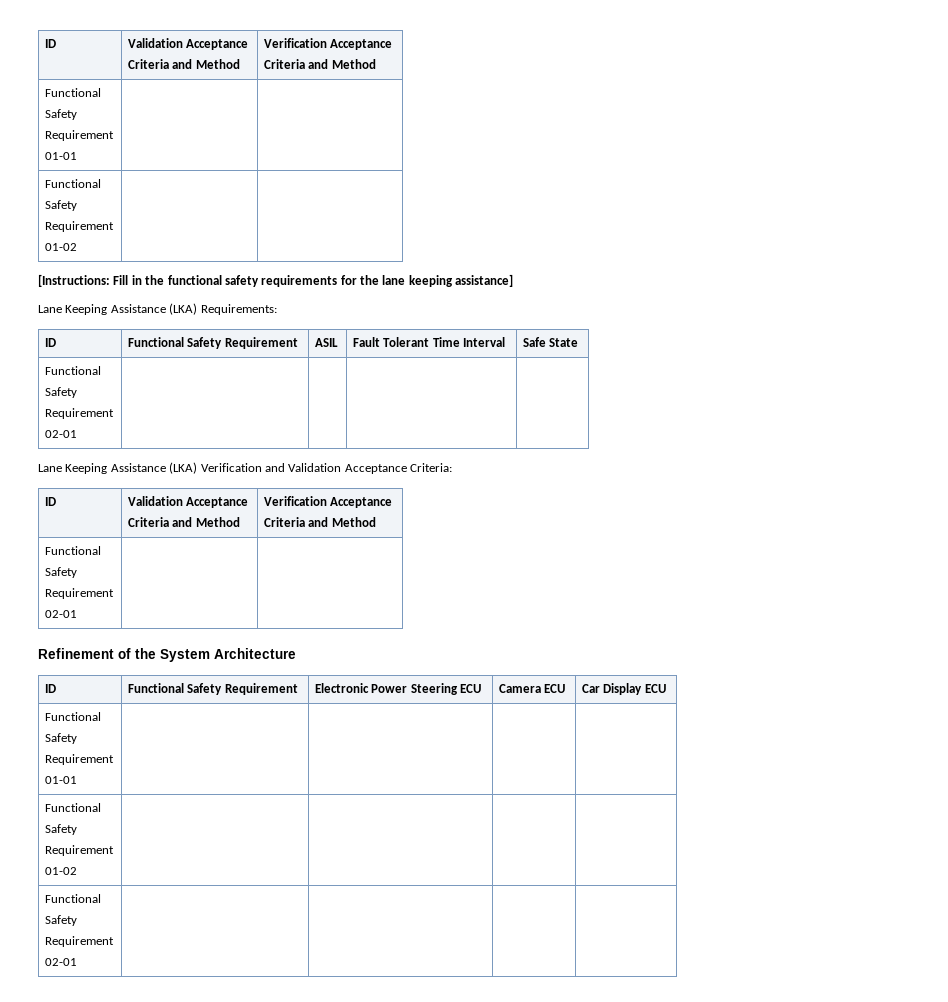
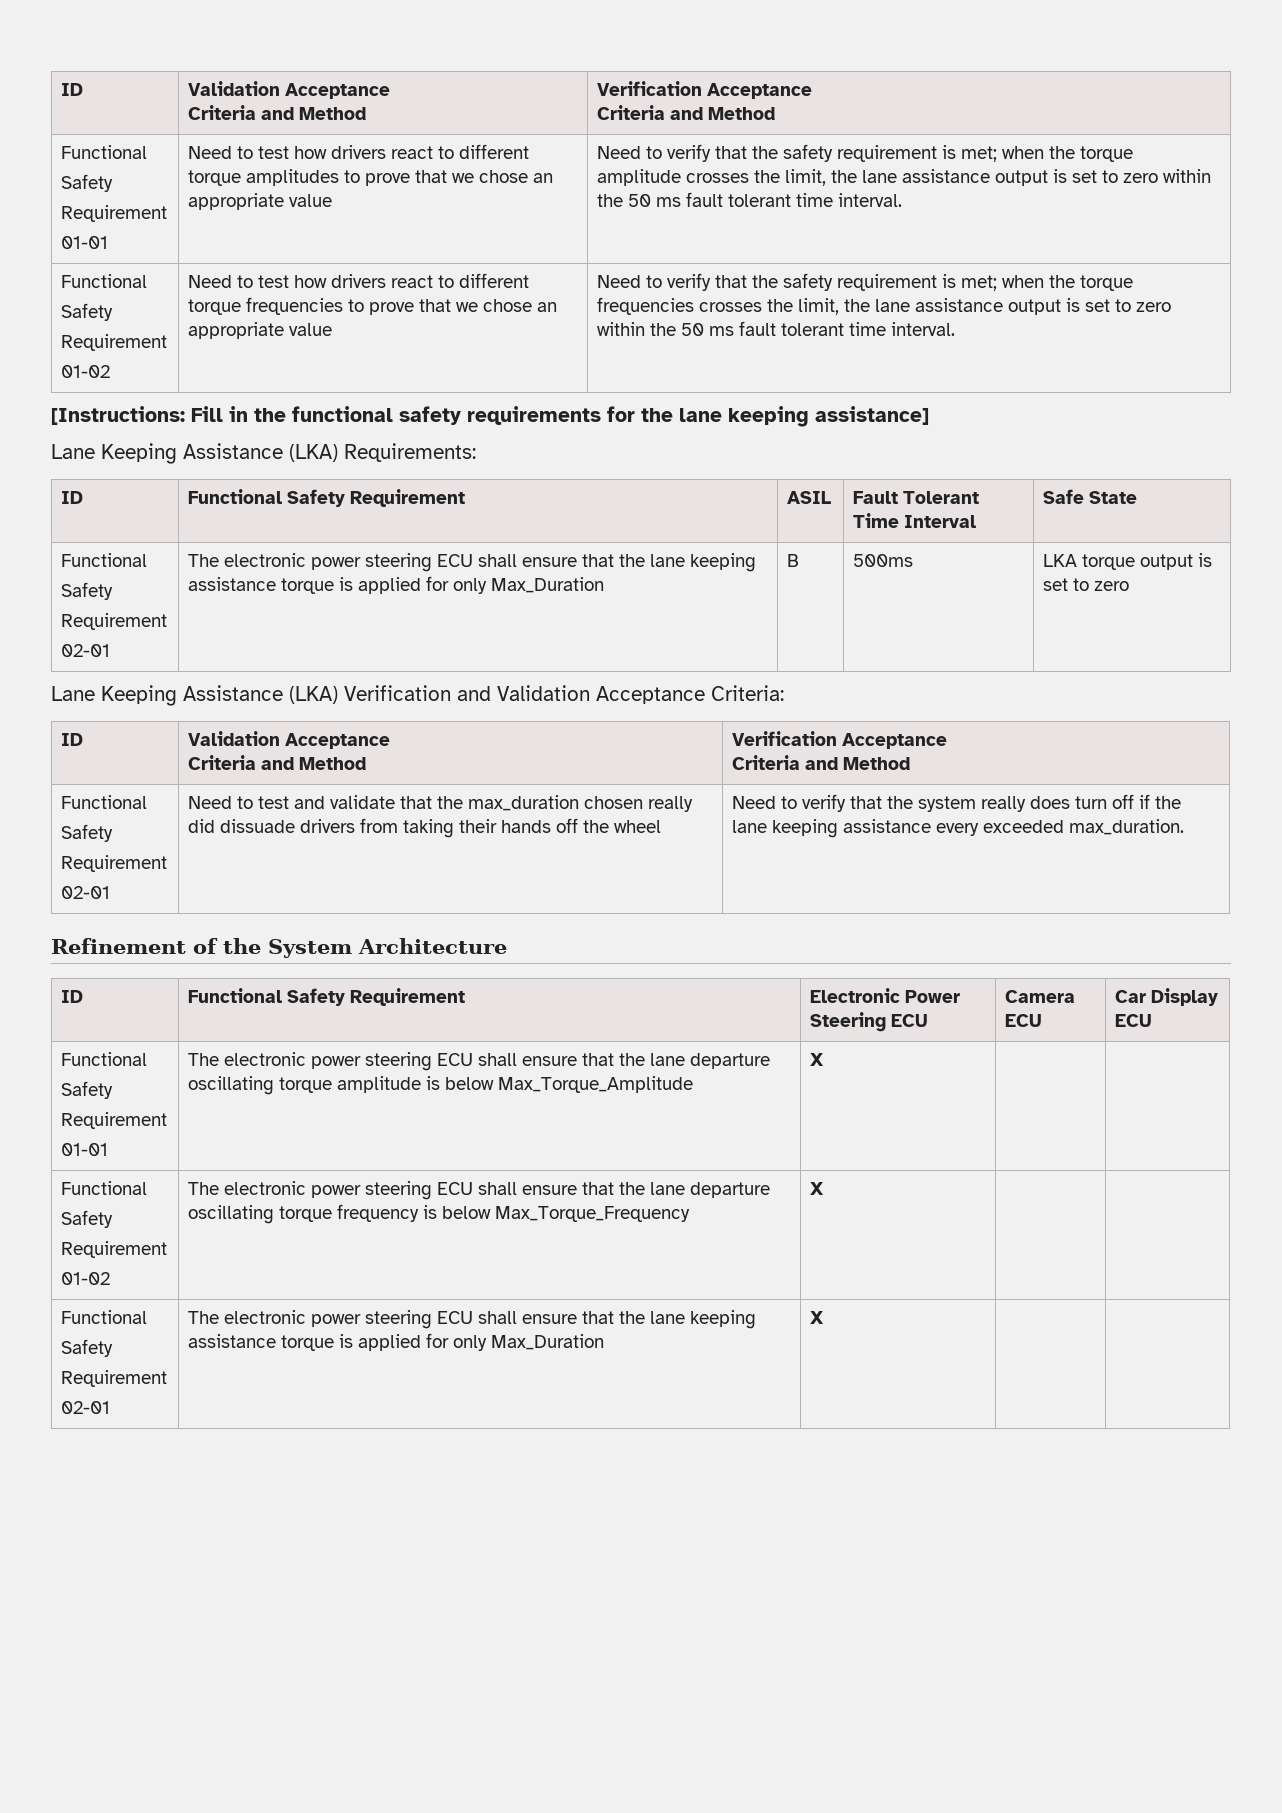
[45,179,102,188] [45,200,78,211] [45,221,115,232] [45,243,78,251] | // Functional // Safety // Requirement // 01-02 | | -> [188,144,530,159] [188,169,554,186] [188,193,333,210] [597,144,1134,162] [597,169,1212,186] [597,192,903,207] [61,274,148,288] [61,303,114,321] [61,334,168,351] [61,365,111,378] [188,273,530,288] [188,297,558,315] [188,322,333,339] [597,273,1134,291] [597,297,1172,315] [597,321,956,336] Need to test how drivers react to different torque amplitudes to prove that we chose an appropriate value | Need to verify that the safety requirement is met; when the torque amplitude crosses the limit, the lane assistance output is set to zero within the 50 ms fault tolerant time interval. // Functional // Safety // Requirement // 01-02 | Need to test how drivers react to different torque frequencies to prove that we chose an appropriate value | Need to verify that the safety requirement is met; when the torque frequencies crosses the limit, the lane assistance output is set to zero within the 50 ms fault tolerant time interval.
(78, 434) | | | -> [188,553,757,572] [188,576,605,594] [787,554,800,567] [853,554,914,567] [1043,553,1213,570] [1043,578,1130,591] The electronic power steering ECU shall ensure that the lane keeping assistance torque is applied for only Max_Duration | B | 500ms | LKA torque output is set to zero
(78, 614) | -> [188,795,694,812] [188,818,662,838] [732,794,1182,812] [732,819,1185,838] Need to test and validate that the max_duration chosen really did dissuade drivers from taking their hands off the wheel | Need to verify that the system really does turn off if the lane keeping assistance every exceeded max_duration.
[45,803,102,812] [45,824,78,835] [45,845,115,856] [45,867,78,875] [45,894,102,903] [45,915,78,926] [45,936,115,947] [45,958,78,966] | | | // Functional // Safety // Requirement // 01-02 | | | | // Functional // Safety // Requirement // 02-01 | | -> [188,1052,771,1071] [188,1076,694,1095] [810,1053,825,1066] [61,1181,148,1195] [61,1210,114,1228] [61,1241,168,1258] [61,1272,111,1285] [188,1181,771,1200] [188,1204,691,1224] [810,1182,825,1195] [61,1310,148,1324] [61,1339,114,1357] [61,1370,168,1387] [61,1401,111,1414] [188,1310,757,1329] [188,1333,605,1351] [810,1311,825,1324] The electronic power steering ECU shall ensure that the lane departure oscillating torque amplitude is below Max_Torque_Amplitude | X | | // Functional // Safety // Requirement // 01-02 | The electronic power steering ECU shall ensure that the lane departure oscillating torque frequency is below Max_Torque_Frequency | X | | // Functional // Safety // Requirement // 02-01 | The electronic power steering ECU shall ensure that the lane keeping assistance torque is applied for only Max_Duration | X

